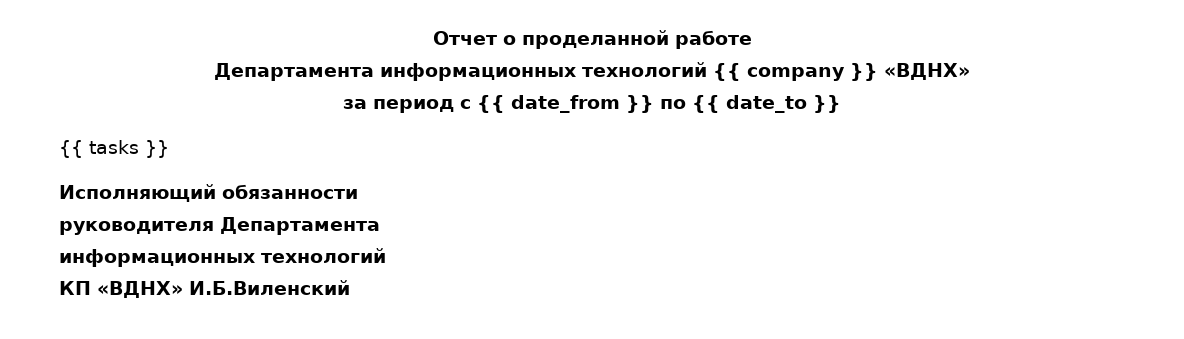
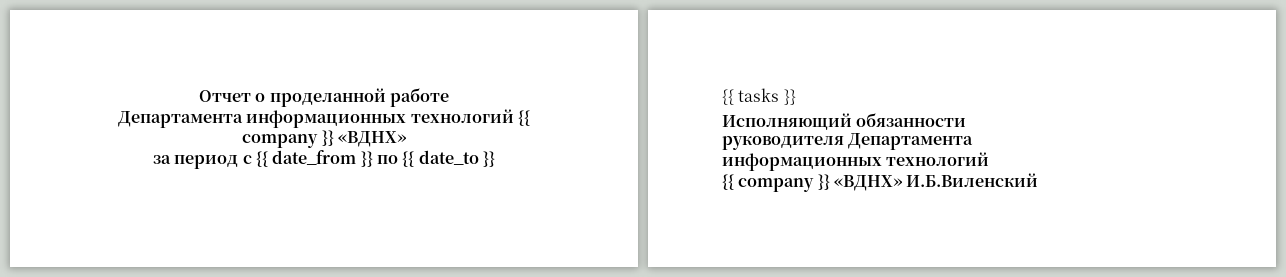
[59,281,91,295] КП -> [722,174,830,192] {{ company }}

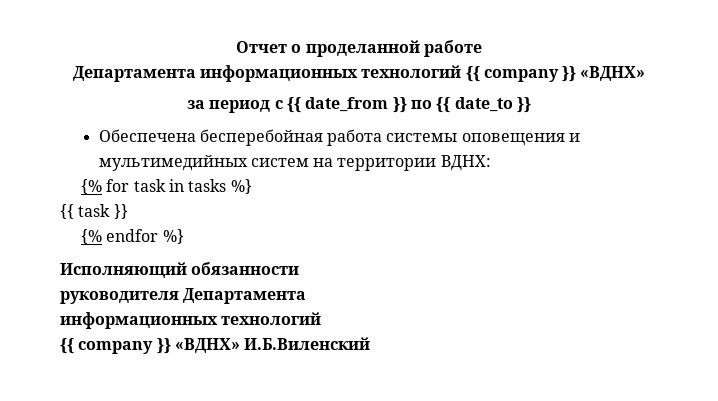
[722,88,796,105] // {{ tasks }} -> [98,129,581,146] [98,155,491,171] [80,179,252,194] [60,204,128,219] [80,229,184,244] // Обеспечена бесперебойная работа системы оповещения и мультимедийных систем на территории ВДНХ: // {% for task in tasks %} // {{ task }} // {% endfor %}

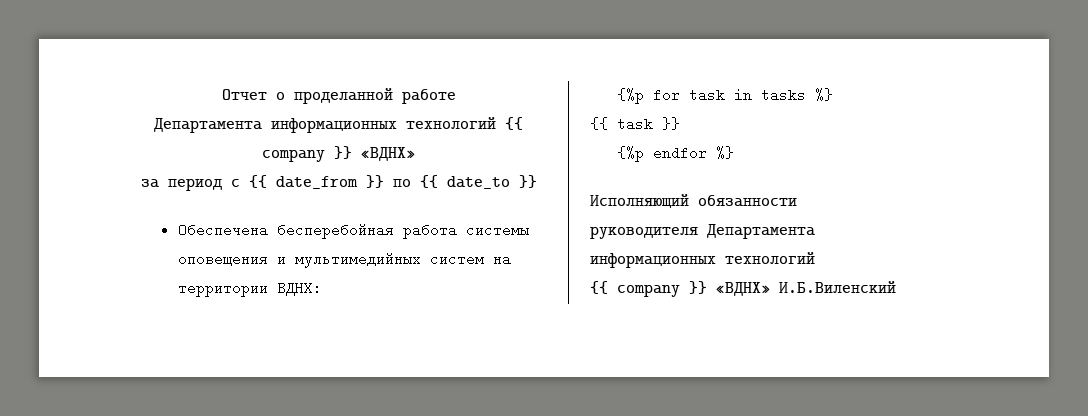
[80,179,102,194] {% -> [616,88,644,104] {%p
[80,229,102,244] {% -> [616,146,644,162] {%p

